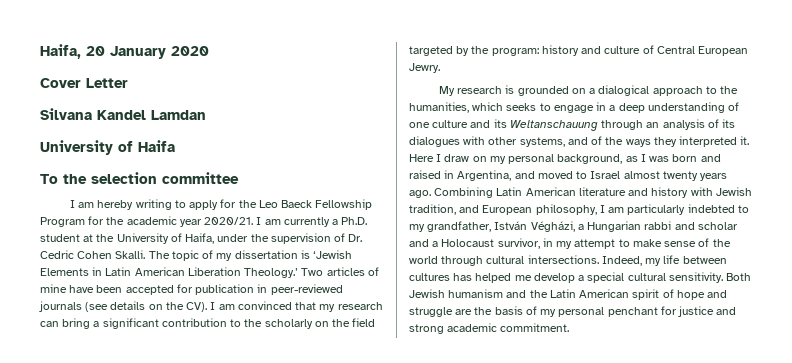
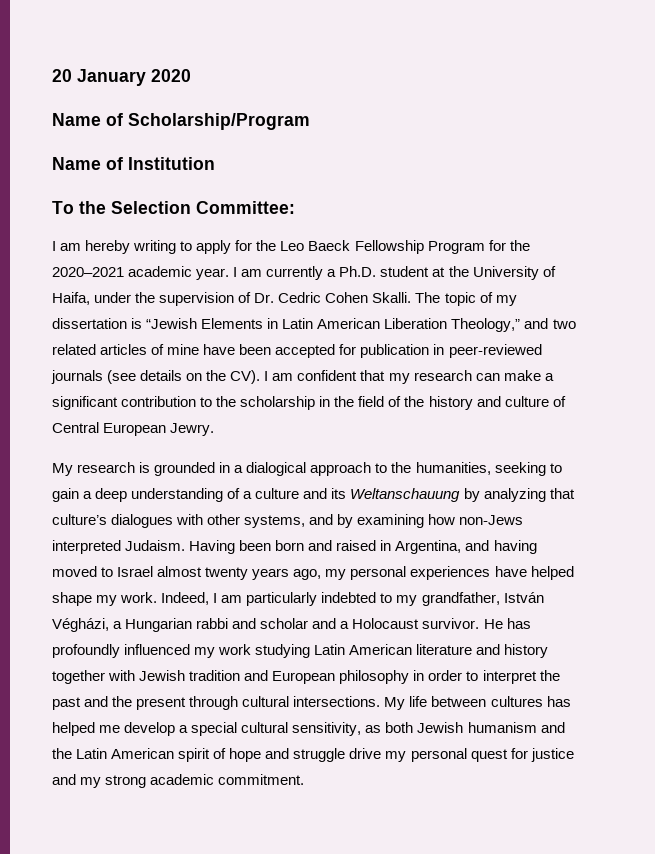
[40,44,81,59] Haifa, -> (52, 75) none
[40,78,128,88] [40,108,206,120] [40,140,175,155] Cover Letter // Silvana Kandel Lamdan // University of Haifa -> [52,113,310,130] [52,157,215,170] Name of Scholarship/Program // Name of Institution
[91,172,239,184] selection committee -> [111,201,295,214] Selection Committee:
[126,216,254,227] academic year 2020/21. -> [52,266,230,280] 2020–2021 academic year.
[313,250,353,259] ‘Jewish -> [146,318,198,329] “Jewish
[244,268,324,278] Theology.’ Two -> [451,318,576,332] [52,344,96,355] Theology,” and two related
[237,301,292,310] convinced -> [297,370,358,381] confident
[62,318,91,329] bring -> [503,370,541,381] make
[264,318,376,329] [409,46,539,56] scholarly on the field targeted by the program: -> [240,396,425,410] scholarship in the field of the
[571,88,586,94] on -> [219,462,231,473] in
[472,102,607,113] which seeks to engage in -> [494,462,562,476] [52,488,79,502] seeking to gain
[409,122,430,128] one -> [243,491,253,499] a
[601,119,736,130] through an analysis of its -> [463,488,575,502] [52,514,107,525] by analyzing that culture’s
[591,136,750,147] [409,154,670,164] of the ways they interpreted it. Here I draw on my personal background, as I was -> [337,514,524,528] [52,540,272,554] by examining how non-Jews interpreted Judaism. Having been
(535, 175) none -> [493,540,537,554] having
[409,187,752,198] [409,204,597,215] ago. Combining Latin American literature and history with Jewish tradition, and European philosophy, -> [293,566,574,580] [52,592,210,606] ago, my personal experiences have helped shape my work. Indeed,
[497,238,731,249] [409,256,438,264] survivor, in my attempt to make sense of the world -> [422,618,531,629] [52,644,549,658] [52,670,560,684] [52,696,187,710] survivor. He has profoundly influenced my work studying Latin American literature and history together with Jewish tradition and European philosophy in order to interpret the past and the present
[601,256,662,266] Indeed, my -> [384,697,406,710] My
[668,272,752,283] sensitivity. Both -> [292,722,414,736] sensitivity, as both
[455,306,658,317] are the basis of my personal penchant -> [349,748,508,762] drive my personal quest
(737, 311) none -> [80,777,102,788] my

